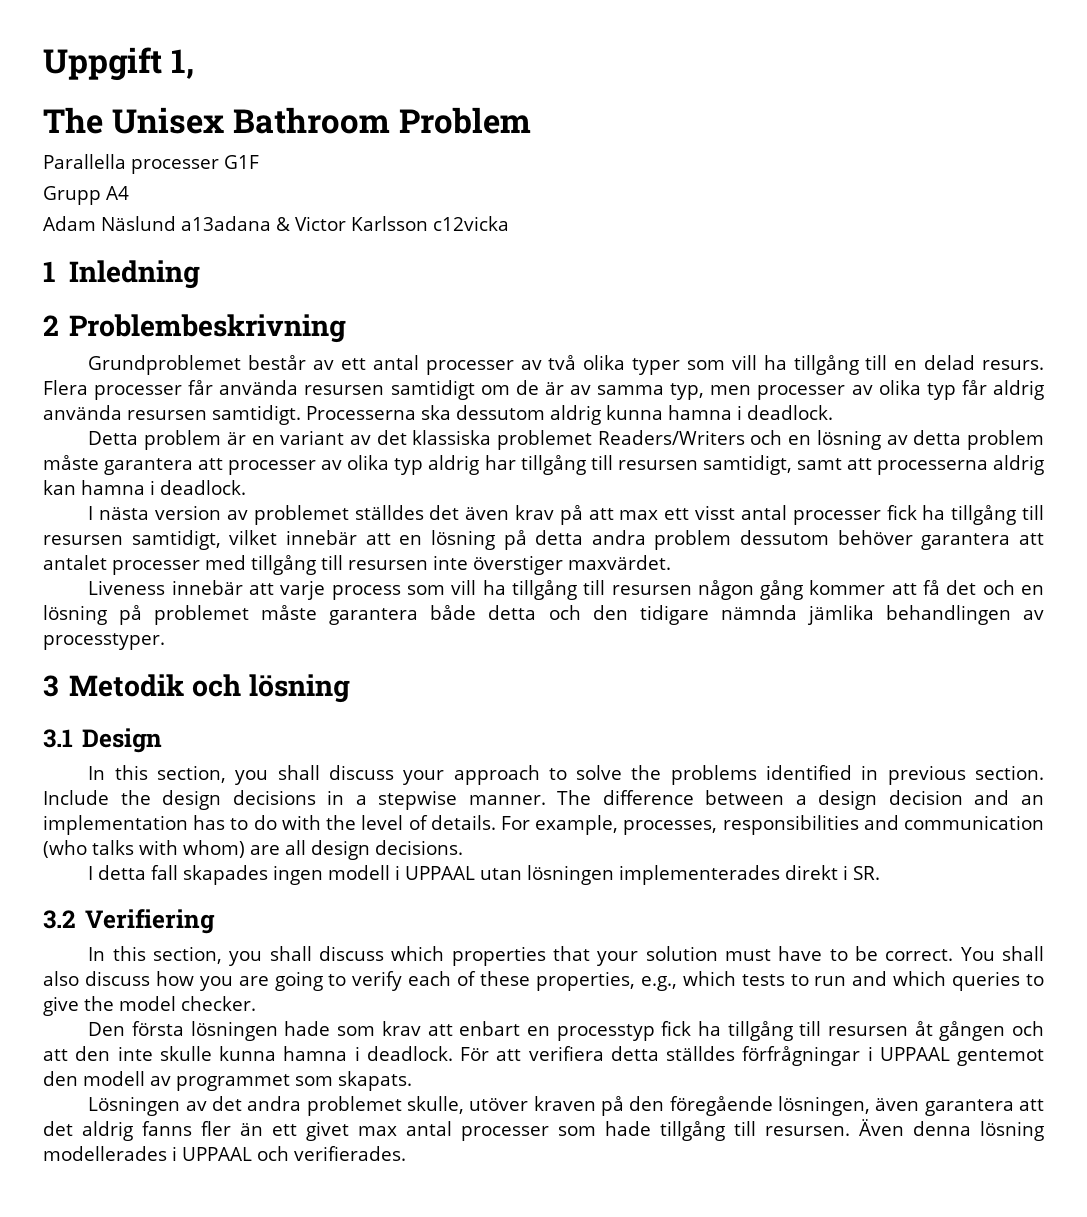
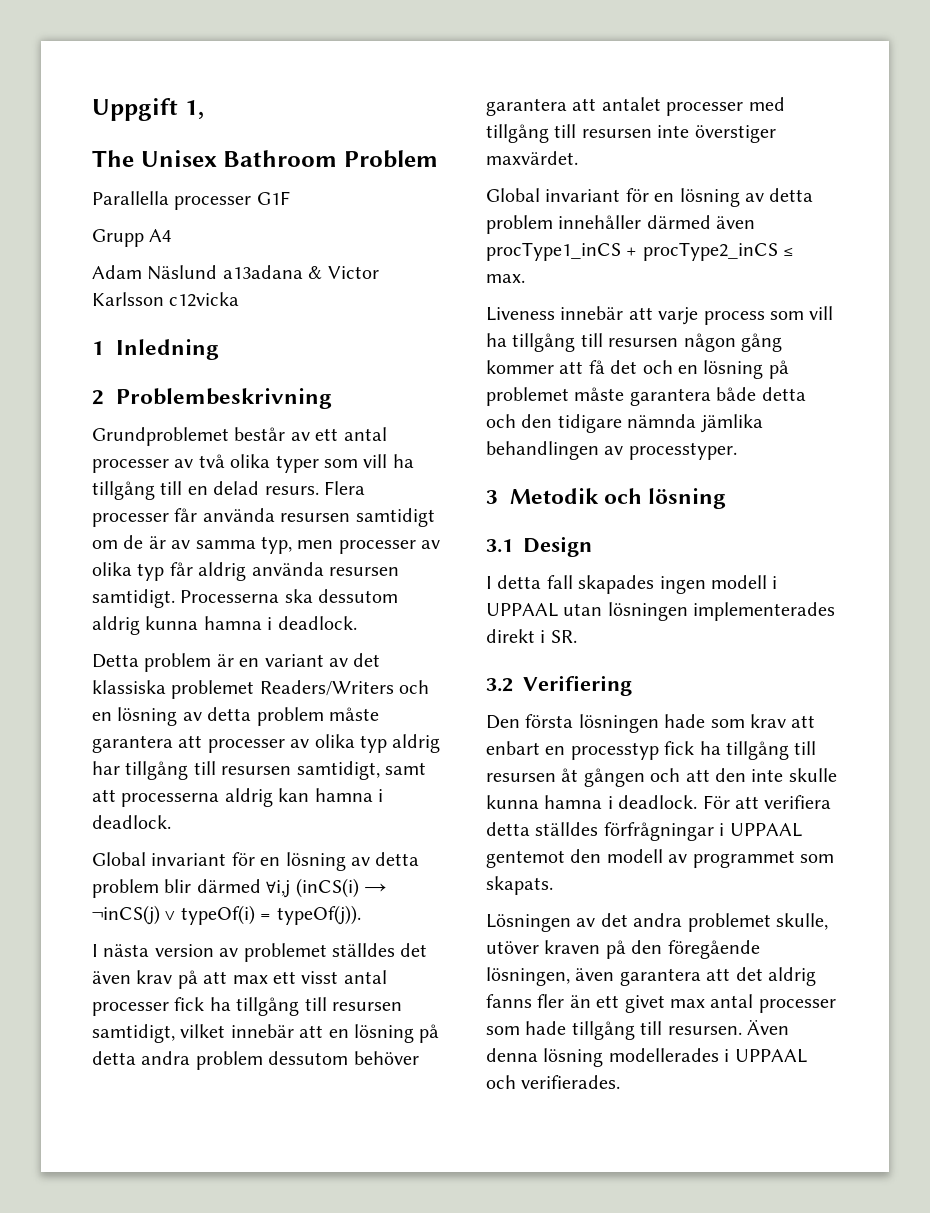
(246, 487) none -> [92,852,420,871] [92,878,387,898] [92,905,361,925] // Global invariant för en lösning av detta problem blir därmed ∀i,j (inCS(i) → ¬inCS(j) ∨ typeOf(i) = typeOf(j)).
(671, 562) none -> [486,188,814,207] [486,215,756,234] [486,242,795,261] [486,274,525,283] // Global invariant för en lösning av detta problem innehåller därmed även procType1_inCS + procType2_inCS ≤ max.
[88,765,1044,785] [43,790,1044,810] [43,815,1044,835] [43,840,463,860] // In this section, you shall discuss your approach to solve the problems identified in previous section. Include the design decisions in a stepwise manner. The difference between a design decision and an implementation has to do with the level of details. For example, processes, responsibilities and communication (who talks with whom) are all design decisions. -> (592, 546) none
[88,946,1044,966] [43,971,1044,991] [43,996,256,1016] // In this section, you shall discuss which properties that your solution must have to be correct. You shall also discuss how you are going to verify each of these properties, e.g., which tests to run and which queries to give the model checker. -> (632, 685) none

